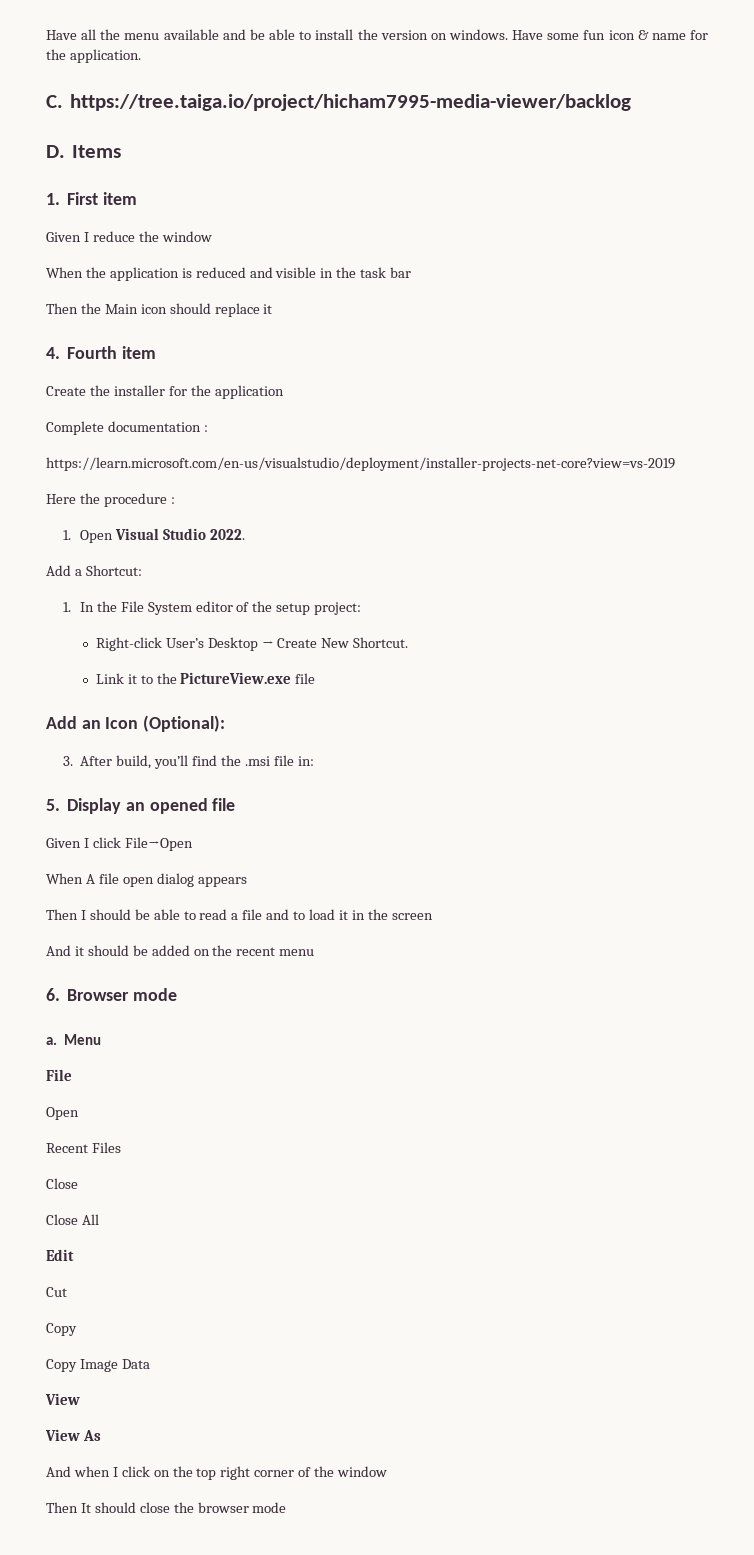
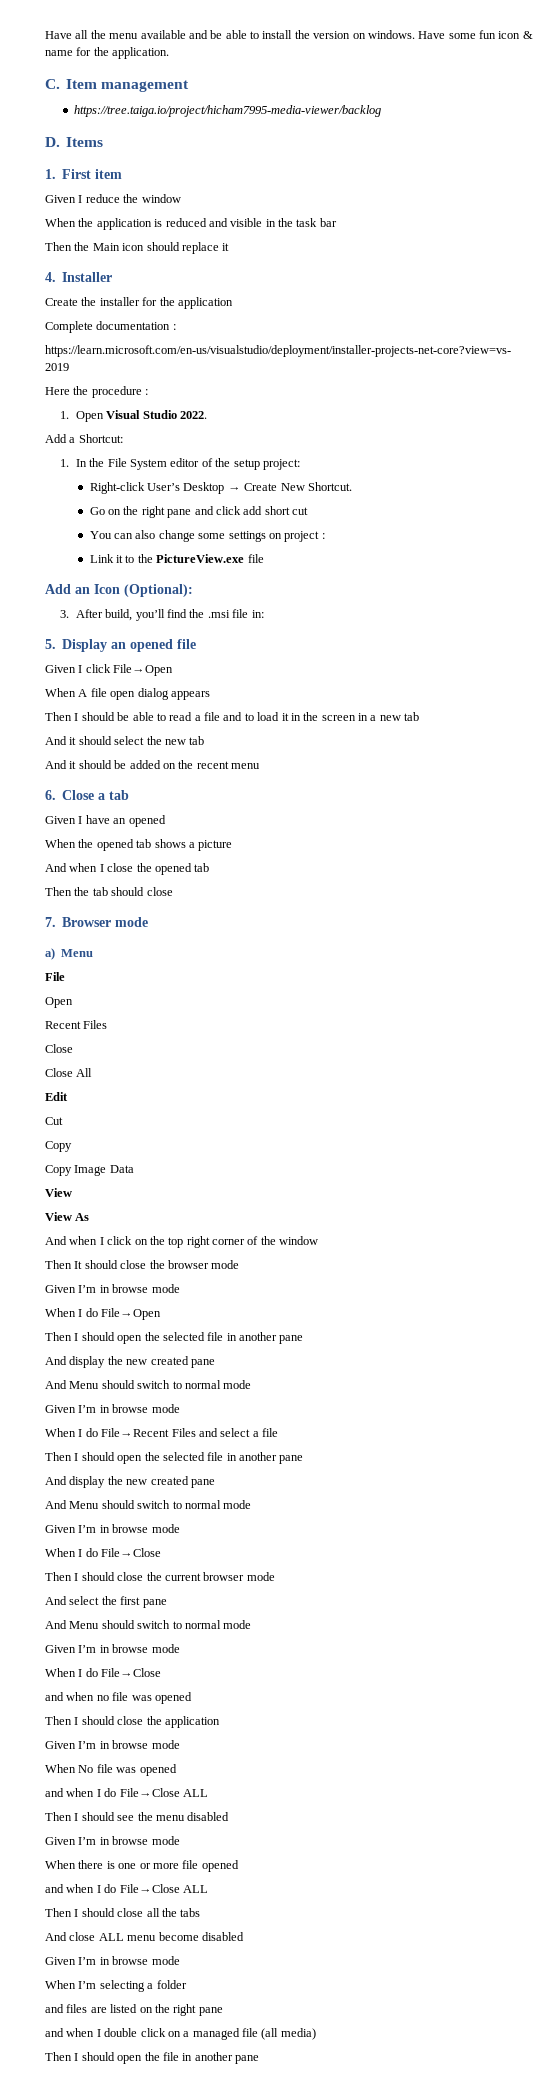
(63, 101) none -> [66,79,190,92] Item management //
[67,346,156,359] Fourth item -> [62,272,113,282] Installer
(409, 642) none -> [89,506,308,518] [89,530,325,542] // Go on the right pane and click add short cut // You can also change some settings on project :
(433, 916) none -> [358,712,420,721] [45,736,205,745] in a new tab // And it should select the new tab
(60, 994) none -> [62,790,130,800] [45,815,166,827] [45,839,233,851] [45,863,210,875] [45,887,173,896] [45,917,56,927] Close a tab // Given I have an opened // When the opened tab shows a picture // And when I close the opened tab // Then the tab should close // 7.
[46,1037,57,1045] a. -> [45,948,55,960] a)
(287, 1507) none -> [45,1284,180,1293] [45,1308,162,1320] [45,1332,304,1344] [45,1356,215,1368] [45,1380,252,1389] [45,1404,180,1413] [45,1428,278,1437] [45,1452,304,1464] [45,1476,215,1488] [45,1500,252,1509] [45,1524,180,1533] [45,1548,162,1557] [45,1572,275,1581] [45,1596,167,1608] [45,1620,252,1629] [45,1644,180,1653] [45,1668,162,1677] [45,1692,192,1704] [45,1716,220,1728] [45,1740,180,1749] [45,1764,177,1776] [45,1788,208,1797] [45,1812,230,1821] [45,1836,180,1845] [45,1860,239,1872] [45,1884,208,1893] [45,1908,201,1917] [45,1932,244,1941] [45,1956,180,1965] [45,1980,187,1992] [45,2004,223,2016] [45,2028,316,2040] [45,2052,259,2064] // Given I’m in browse mode // When I do File→Open // Then I should open the selected file in another pane // And display the new created pane // And Menu should switch to normal mode // Given I’m in browse mode // When I do File→Recent Files and select a file // Then I should open the selected file in another pane // And display the new created pane // And Menu should switch to normal mode // Given I’m in browse mode // When I do File→Close // Then I should close the current browser mode // And select the first pane // And Menu should switch to normal mode // Given I’m in browse mode // When I do File→Close // and when no file was opened // Then I should close the application // Given I’m in browse mode // When No file was opened // and when I do File→Close ALL // Then I should see the menu disabled // Given I’m in browse mode // When there is one or more file opened // and when I do File→Close ALL // Then I should close all the tabs // And close ALL menu become disabled // Given I’m in browse mode // When I’m selecting a folder // and files are listed on the right pane // and when I double click on a managed file (all media) // Then I should open the file in another pane

